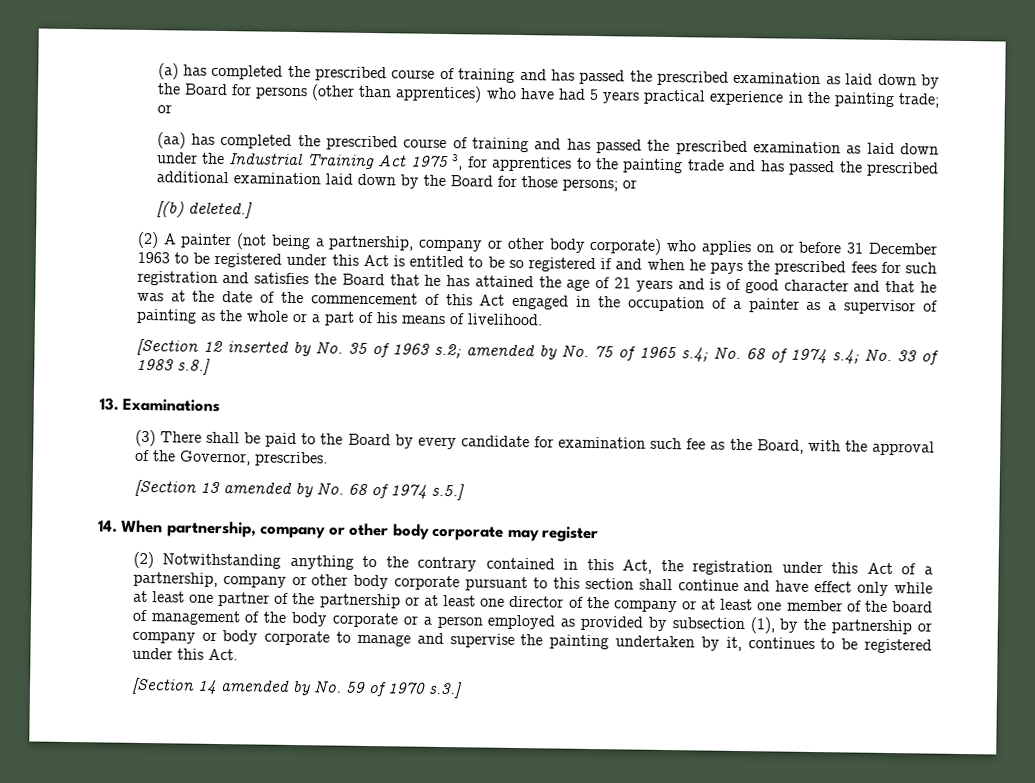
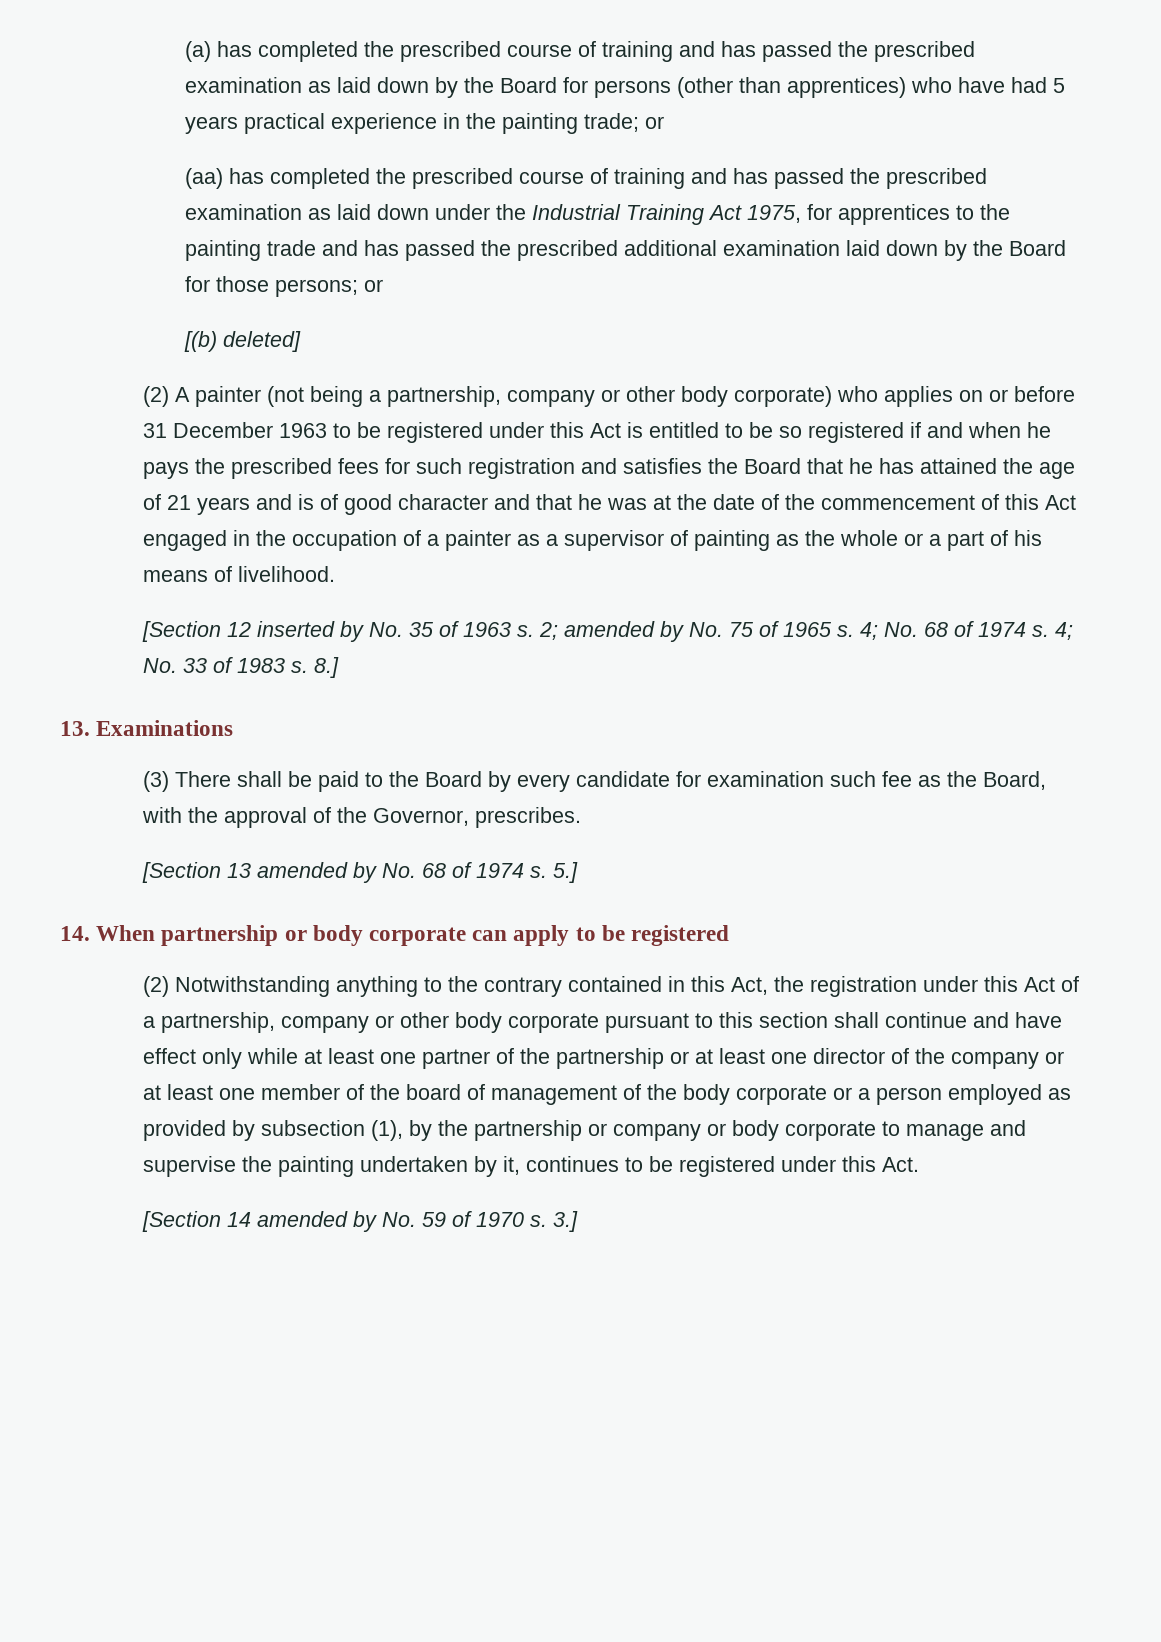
[410,154,464,171] 1975 3, -> [746,205,801,223] 1975,
[187,201,253,219] deleted.] -> [222,331,301,352] deleted]
[434,343,463,359] s.2; -> [517,622,559,640] s. 2;
[680,346,860,365] s.4; No. 68 of 1974 s.4; -> [837,621,1074,640] s. 4; No. 68 of 1974 s. 4;
[176,358,211,375] s.8.] -> [291,657,340,678] s. 8.]
[430,483,465,501] s.5.] -> [530,862,579,883] s. 5.]
[166,520,600,543] partnership, company or other body corporate may register -> [161,925,730,946] partnership or body corporate can apply to be registered
[427,681,463,699] s.3.] -> [530,1211,579,1232] s. 3.]

